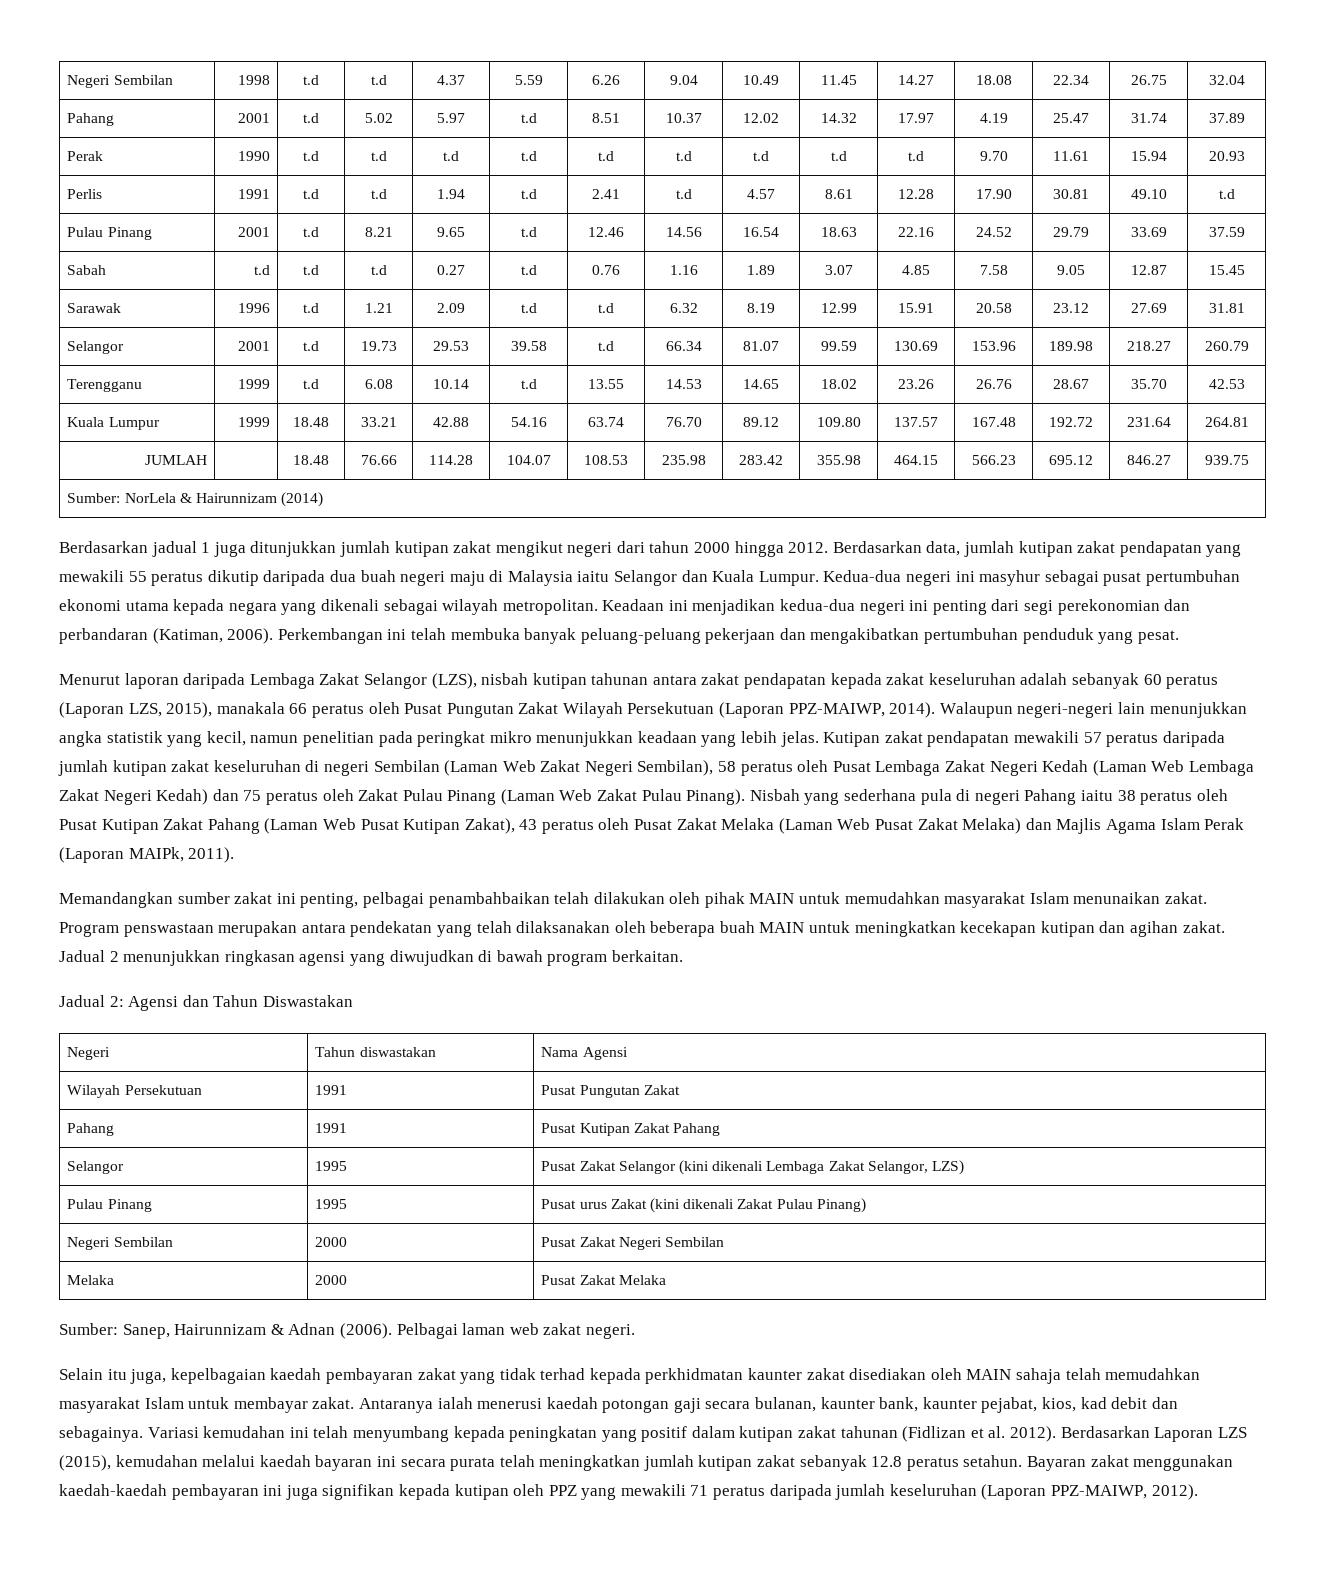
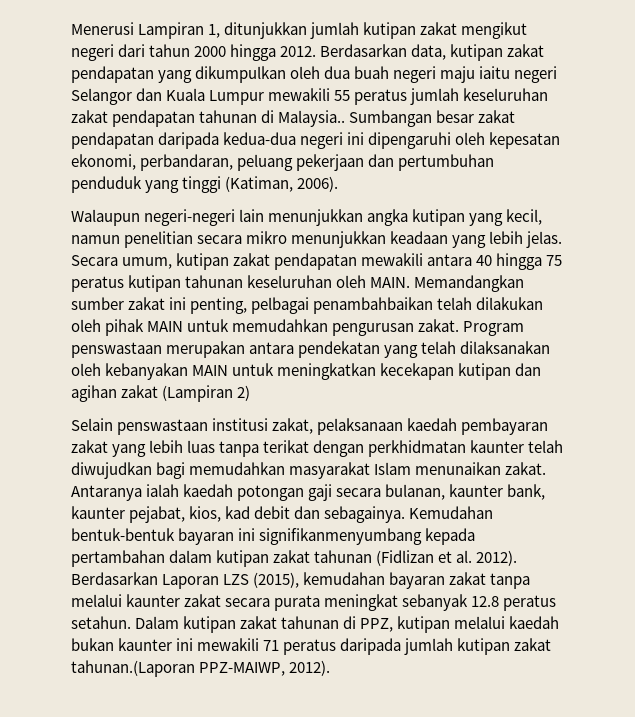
[67,75,173,88] [237,75,270,85] [303,75,319,85] [370,75,387,85] [437,75,465,85] [514,75,543,85] [592,75,620,85] [669,75,698,85] [743,75,779,85] [820,75,857,85] [898,75,934,85] [975,75,1012,85] [1053,75,1089,85] [1130,75,1167,85] [1208,75,1245,85] [67,113,115,126] [237,113,270,123] [303,113,319,123] [364,113,393,123] [437,113,465,123] [520,113,537,123] [592,113,620,123] [665,113,702,123] [743,113,779,123] [820,113,857,123] [898,113,934,123] [979,113,1008,123] [1053,113,1089,123] [1130,113,1167,123] [1208,113,1245,123] [67,151,104,161] [237,151,270,161] [303,151,319,161] [370,151,387,161] [443,151,459,161] [520,151,537,161] [598,151,614,161] [675,151,692,161] [753,151,769,161] [830,151,847,161] [908,151,924,161] [979,151,1008,161] [1053,151,1089,161] [1130,151,1167,161] [1208,151,1245,161] [67,189,103,199] [237,189,270,199] [303,189,319,199] [370,189,387,199] [437,189,465,199] [520,189,537,199] [592,189,620,199] [675,189,692,199] [747,189,775,199] [824,189,853,199] [898,189,934,199] [975,189,1012,199] [1053,189,1089,199] [1130,189,1167,199] [1218,189,1235,199] [67,227,152,240] [237,227,270,237] [303,227,319,237] [364,227,393,237] [437,227,465,237] [520,227,537,237] [588,227,624,237] [665,227,702,237] [743,227,779,237] [820,227,857,237] [898,227,934,237] [975,227,1012,237] [1053,227,1089,237] [1130,227,1167,237] [1208,227,1245,237] [67,265,107,275] [253,265,270,275] [303,265,319,275] [370,265,387,275] [437,265,465,275] [520,265,537,275] [592,265,620,275] [669,265,698,275] [747,265,775,275] [824,265,853,275] [902,265,930,275] [979,265,1008,275] [1057,265,1085,275] [1130,265,1167,275] [1208,265,1245,275] [67,303,122,313] [237,303,270,313] [303,303,319,313] [364,303,393,313] [437,303,465,313] [520,303,537,313] [598,303,614,313] [669,303,698,313] [747,303,775,313] [820,303,857,313] [898,303,934,313] [975,303,1012,313] [1053,303,1089,313] [1130,303,1167,313] [1208,303,1245,313] [67,341,125,354] [237,341,270,351] [303,341,319,351] [360,341,397,351] [433,341,469,351] [510,341,547,351] [598,341,614,351] [665,341,702,351] [743,341,779,351] [820,341,857,351] [894,341,938,351] [971,341,1016,351] [1049,341,1093,351] [1126,341,1171,351] [1204,341,1249,351] [67,379,143,392] [237,379,270,389] [303,379,319,389] [364,379,393,389] [433,379,469,389] [520,379,537,389] [588,379,624,389] [665,379,702,389] [743,379,779,389] [820,379,857,389] [898,379,934,389] [975,379,1012,389] [1053,379,1089,389] [1130,379,1167,389] [1208,379,1245,389] [67,417,160,430] [237,417,270,427] [293,417,329,427] [360,417,397,427] [433,417,469,427] [510,417,547,427] [588,417,624,427] [665,417,702,427] [743,417,779,427] [816,417,861,427] [894,417,938,427] [971,417,1016,427] [1049,417,1093,427] [1126,417,1171,427] [1204,417,1249,427] [144,455,207,465] [293,455,329,465] [360,455,397,465] [429,455,473,465] [506,455,551,465] [584,455,628,465] [661,455,706,465] [739,455,783,465] [816,455,861,465] [894,455,938,465] [971,455,1016,465] [1049,455,1093,465] [1126,455,1171,465] [1204,455,1249,465] [67,492,324,507] [59,541,246,557] Negeri Sembilan | 1998 | t.d | t.d | 4.37 | 5.59 | 6.26 | 9.04 | 10.49 | 11.45 | 14.27 | 18.08 | 22.34 | 26.75 | 32.04 // Pahang | 2001 | t.d | 5.02 | 5.97 | t.d | 8.51 | 10.37 | 12.02 | 14.32 | 17.97 | 4.19 | 25.47 | 31.74 | 37.89 // Perak | 1990 | t.d | t.d | t.d | t.d | t.d | t.d | t.d | t.d | t.d | 9.70 | 11.61 | 15.94 | 20.93 // Perlis | 1991 | t.d | t.d | 1.94 | t.d | 2.41 | t.d | 4.57 | 8.61 | 12.28 | 17.90 | 30.81 | 49.10 | t.d // Pulau Pinang | 2001 | t.d | 8.21 | 9.65 | t.d | 12.46 | 14.56 | 16.54 | 18.63 | 22.16 | 24.52 | 29.79 | 33.69 | 37.59 // Sabah | t.d | t.d | t.d | 0.27 | t.d | 0.76 | 1.16 | 1.89 | 3.07 | 4.85 | 7.58 | 9.05 | 12.87 | 15.45 // Sarawak | 1996 | t.d | 1.21 | 2.09 | t.d | t.d | 6.32 | 8.19 | 12.99 | 15.91 | 20.58 | 23.12 | 27.69 | 31.81 // Selangor | 2001 | t.d | 19.73 | 29.53 | 39.58 | t.d | 66.34 | 81.07 | 99.59 | 130.69 | 153.96 | 189.98 | 218.27 | 260.79 // Terengganu | 1999 | t.d | 6.08 | 10.14 | t.d | 13.55 | 14.53 | 14.65 | 18.02 | 23.26 | 26.76 | 28.67 | 35.70 | 42.53 // Kuala Lumpur | 1999 | 18.48 | 33.21 | 42.88 | 54.16 | 63.74 | 76.70 | 89.12 | 109.80 | 137.57 | 167.48 | 192.72 | 231.64 | 264.81 // JUMLAH | | 18.48 | 76.66 | 114.28 | 104.07 | 108.53 | 235.98 | 283.42 | 355.98 | 464.15 | 566.23 | 695.12 | 846.27 | 939.75 // Sumber: NorLela & Hairunnizam (2014) // Berdasarkan jadual 1 juga -> [71,22,221,39] Menerusi Lampiran 1,
[964,541,1015,557] jumlah -> (447, 52) none
[59,570,1240,586] [59,599,1191,615] [59,628,701,644] mewakili 55 peratus dikutip daripada dua buah negeri maju di Malaysia iaitu Selangor dan Kuala Lumpur. Kedua-dua negeri ini masyhur sebagai pusat pertumbuhan ekonomi utama kepada negara yang dikenali sebagai wilayah metropolitan. Keadaan ini menjadikan kedua-dua negeri ini penting dari segi perekonomian dan perbandaran (Katiman, 2006). Perkembangan ini telah membuka banyak peluang-peluang -> [195,66,558,83] [71,88,549,105] [71,110,516,127] [71,132,561,149] [71,154,294,171] dikumpulkan oleh dua buah negeri maju iaitu negeri Selangor dan Kuala Lumpur mewakili 55 peratus jumlah keseluruhan zakat pendapatan tahunan di Malaysia.. Sumbangan besar zakat pendapatan daripada kedua-dua negeri ini dipengaruhi oleh kepesatan ekonomi, perbandaran, peluang
[810,628,920,644] mengakibatkan -> (395, 160) none
[1137,630,1179,644] [59,673,1219,689] [59,702,936,718] pesat. // Menurut laporan daripada Lembaga Zakat Selangor (LZS), nisbah kutipan tahunan antara zakat pendapatan kepada zakat keseluruhan adalah sebanyak 60 peratus (Laporan LZS, 2015), manakala 66 peratus oleh Pusat Pungutan Zakat Wilayah Persekutuan (Laporan PPZ-MAIWP, 2014). -> [182,176,339,193] tinggi (Katiman, 2006). //
[106,731,163,743] statistik -> [412,209,466,226] kutipan
[378,731,486,747] pada peringkat -> [197,235,243,244] secara
[823,731,1225,747] [58,760,1254,776] [59,789,1228,805] [59,818,1245,834] [59,847,235,863] Kutipan zakat pendapatan mewakili 57 peratus daripada jumlah kutipan zakat keseluruhan di negeri Sembilan (Laman Web Zakat Negeri Sembilan), 58 peratus oleh Pusat Lembaga Zakat Negeri Kedah (Laman Web Lembaga Zakat Negeri Kedah) dan 75 peratus oleh Zakat Pulau Pinang (Laman Web Zakat Pulau Pinang). Nisbah yang sederhana pula di negeri Pahang iaitu 38 peratus oleh Pusat Kutipan Zakat Pahang (Laman Web Pusat Kutipan Zakat), 43 peratus oleh Pusat Zakat Melaka (Laman Web Pusat Zakat Melaka) dan Majlis Agama Islam Perak (Laporan MAIPk, 2011). // -> [71,253,563,270] [71,275,411,292] Secara umum, kutipan zakat pendapatan mewakili antara 40 hingga 75 peratus kutipan tahunan keseluruhan oleh MAIN.
[944,892,1161,908] masyarakat Islam menunaikan -> [332,323,415,336] pengurusan
[650,921,755,937] beberapa buah -> [105,363,189,380] kebanyakan
[1182,921,1225,933] [59,950,683,966] [59,995,353,1011] [67,1047,111,1060] [315,1047,436,1057] [541,1047,628,1060] [67,1085,202,1098] [315,1085,348,1095] [541,1085,680,1098] [67,1123,115,1136] [315,1123,348,1133] [541,1123,720,1136] [67,1161,125,1174] [315,1161,348,1171] [541,1160,964,1175] [67,1199,152,1212] [315,1199,348,1209] [541,1198,866,1213] [67,1237,173,1250] [315,1237,348,1247] [541,1237,724,1250] [67,1275,115,1285] [315,1275,348,1285] [541,1275,666,1285] [59,1323,635,1339] [59,1368,1201,1384] [59,1397,308,1413] zakat. Jadual 2 menunjukkan ringkasan agensi yang diwujudkan di bawah program berkaitan. // Jadual 2: Agensi dan Tahun Diswastakan // Negeri | Tahun diswastakan | Nama Agensi // Wilayah Persekutuan | 1991 | Pusat Pungutan Zakat // Pahang | 1991 | Pusat Kutipan Zakat Pahang // Selangor | 1995 | Pusat Zakat Selangor (kini dikenali Lembaga Zakat Selangor, LZS) // Pulau Pinang | 1995 | Pusat urus Zakat (kini dikenali Zakat Pulau Pinang) // Negeri Sembilan | 2000 | Pusat Zakat Negeri Sembilan // Melaka | 2000 | Pusat Zakat Melaka // Sumber: Sanep, Hairunnizam & Adnan (2006). Pelbagai laman web zakat negeri. // Selain itu juga, kepelbagaian kaedah pembayaran zakat yang tidak terhad kepada perkhidmatan kaunter zakat disediakan oleh MAIN sahaja telah memudahkan masyarakat Islam untuk membayar -> [121,385,251,402] [71,418,549,435] [71,440,564,457] [71,462,502,479] zakat (Lampiran 2) // Selain penswastaan institusi zakat, pelaksanaan kaedah pembayaran zakat yang lebih luas tanpa terikat dengan perkhidmatan kaunter telah diwujudkan bagi memudahkan masyarakat Islam menunaikan
[477,1398,543,1409] menerusi -> (180, 490) none
[147,1426,688,1442] Variasi kemudahan ini telah menyumbang kepada peningkatan yang positif -> [409,506,494,519] [71,528,476,545] [71,550,165,567] Kemudahan bentuk-bentuk bayaran ini signifikanmenyumbang kepada pertambahan
[202,1455,1234,1471] [59,1484,617,1500] melalui kaedah bayaran ini secara purata telah meningkatkan jumlah kutipan zakat sebanyak 12.8 peratus setahun. Bayaran zakat menggunakan kaedah-kaedah pembayaran ini juga signifikan kepada kutipan oleh PPZ yang -> [389,572,531,589] [71,594,557,611] [71,616,560,633] [71,638,194,651] bayaran zakat tanpa melalui kaunter zakat secara purata meningkat sebanyak 12.8 peratus setahun. Dalam kutipan zakat tahunan di PPZ, kutipan melalui kaedah bukan kaunter ini
[889,1484,1047,1500] keseluruhan (Laporan -> [457,638,552,655] [71,660,195,677] kutipan zakat tahunan.(Laporan

